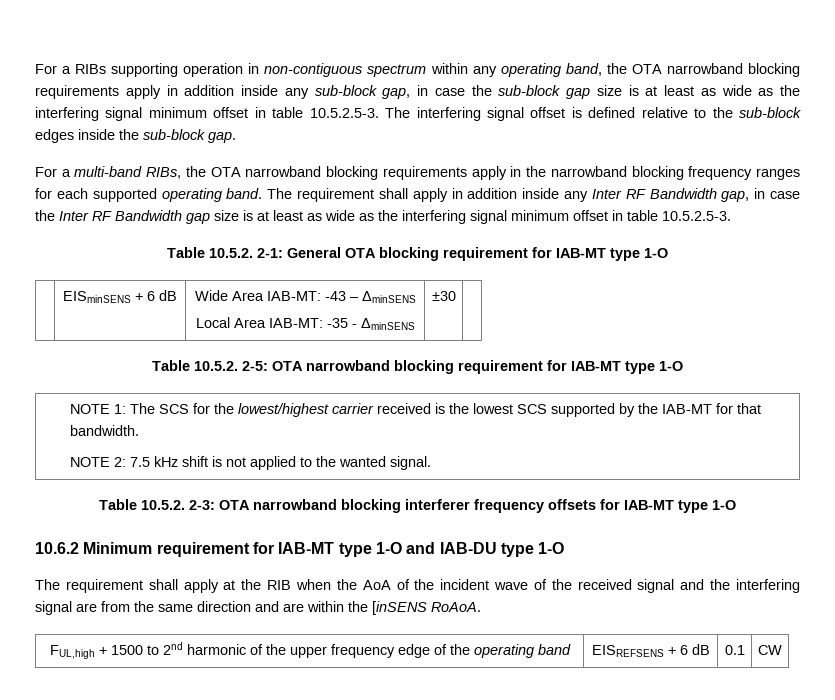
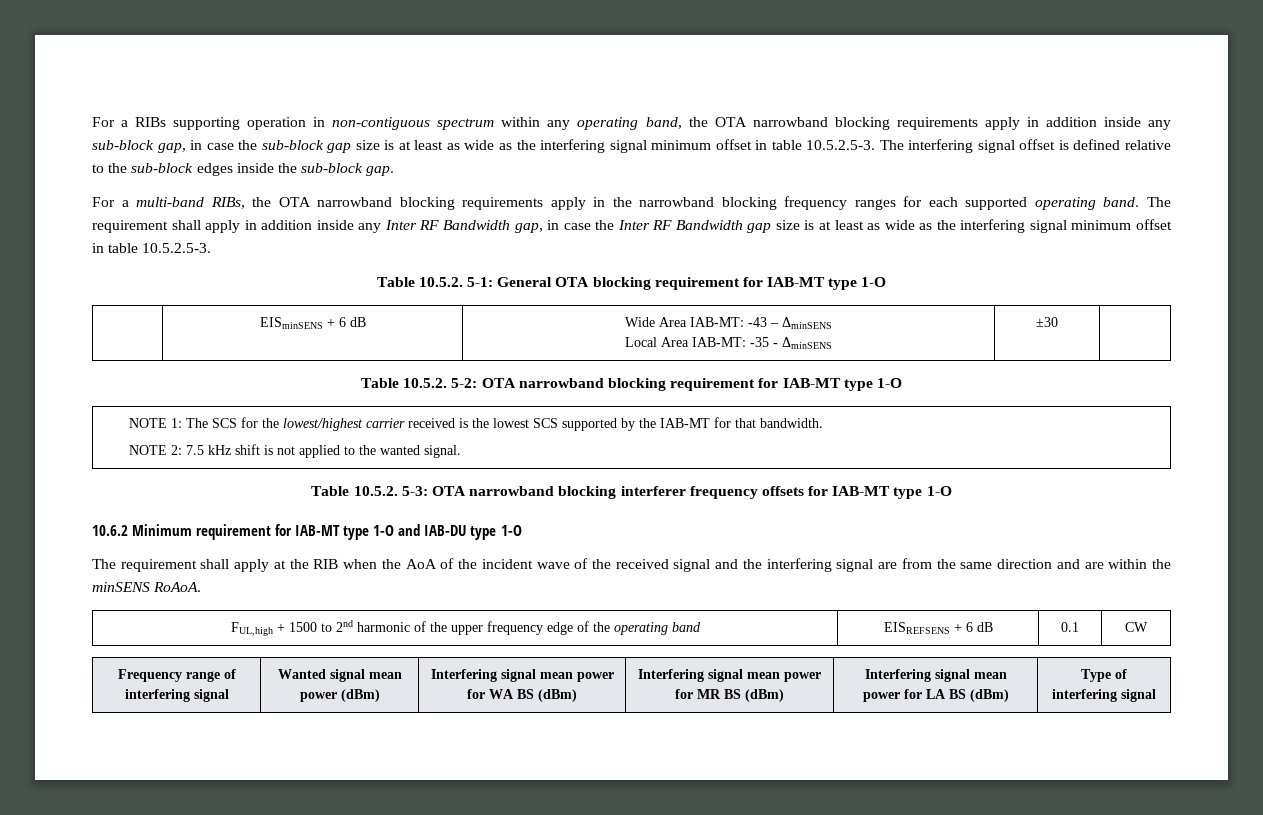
[257,248,283,258] 2-1: -> [466,277,493,287] 5-1:
[242,361,268,371] 2-5: -> [451,378,478,388] 5-2:
[189,500,215,510] 2-3: -> [401,486,428,496] 5-3:
[372,601,427,615] [inSENS -> [92,582,150,592] minSENS
(782, 650) none -> [117,669,236,682] [124,689,229,702] [277,669,402,682] [299,689,380,702] [430,669,614,682] [467,689,577,702] [638,669,821,682] [675,689,784,702] [864,669,1007,682] [862,689,1009,702] [1081,669,1127,682] [1052,689,1156,702] // Frequency range of interfering signal | Wanted signal mean power (dBm) | Interfering signal mean power for WA BS (dBm) | Interfering signal mean power for MR BS (dBm) | Interfering signal mean power for LA BS (dBm) | Type of interfering signal

